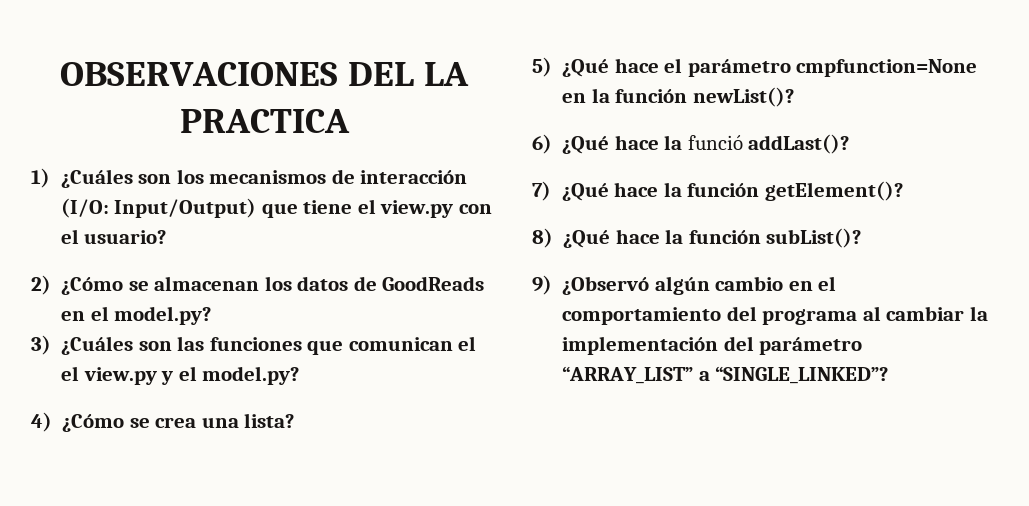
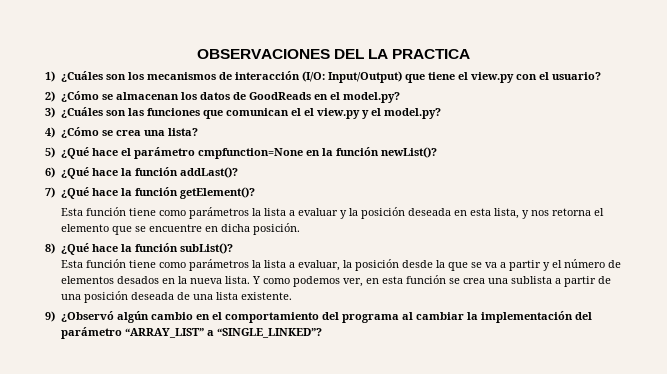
[687,135,743,150] funció -> [135,167,179,176] función
(903, 191) none -> [61,207,605,219] [61,223,301,235] // Esta función tiene como parámetros la lista a evaluar y la posición deseada en esta lista, y nos retorna el elemento que se encuentre en dicha posición.
(862, 238) none -> [61,259,622,271] [61,275,612,287] [61,291,293,303] // Esta función tiene como parámetros la lista a evaluar, la posición desde la que se va a partir y el número de elementos desados en la nueva lista. Y como podemos ver, en esta función se crea una sublista a partir de una posición deseada de una lista existente.

